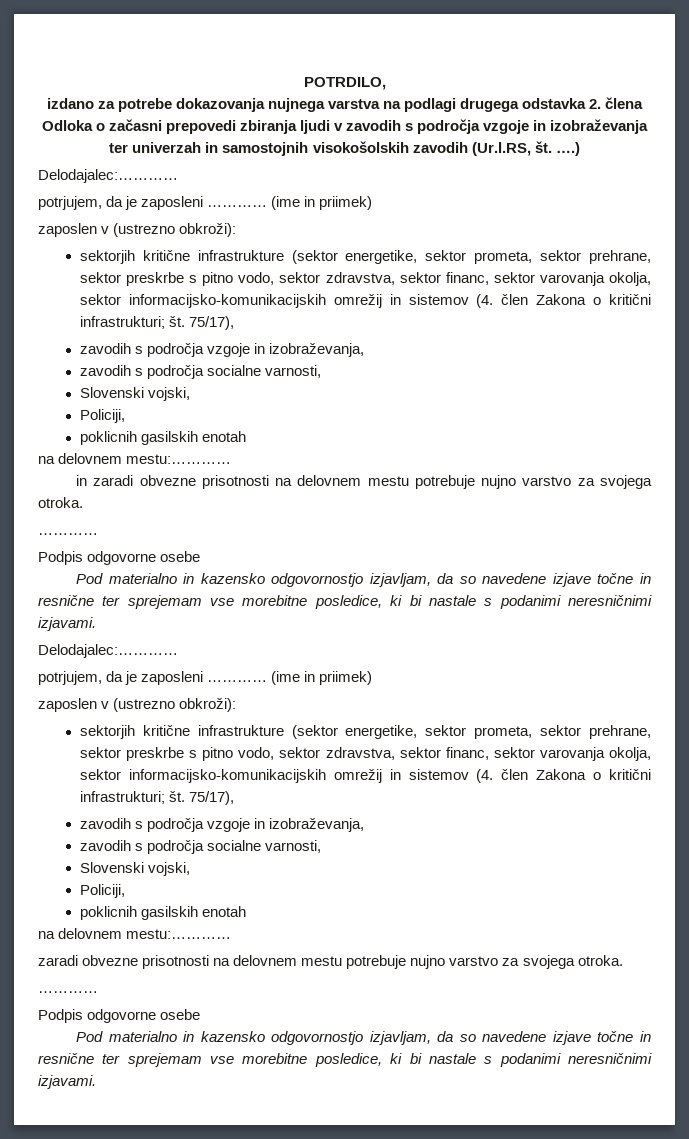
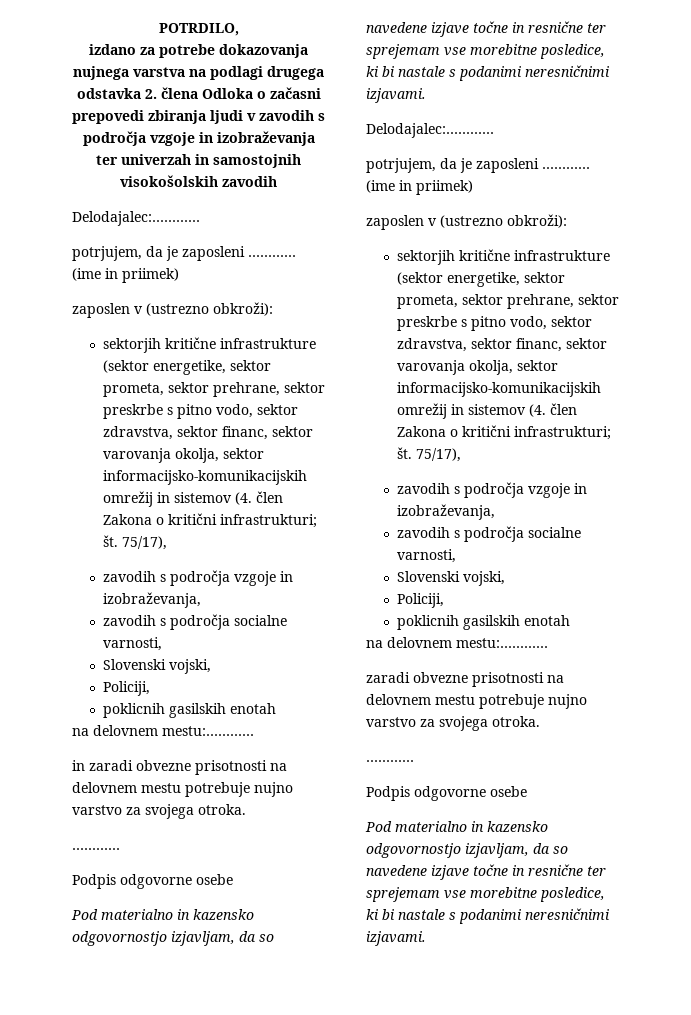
[471,141,580,156] (Ur.l.RS, št. ….) -> (277, 181) none

